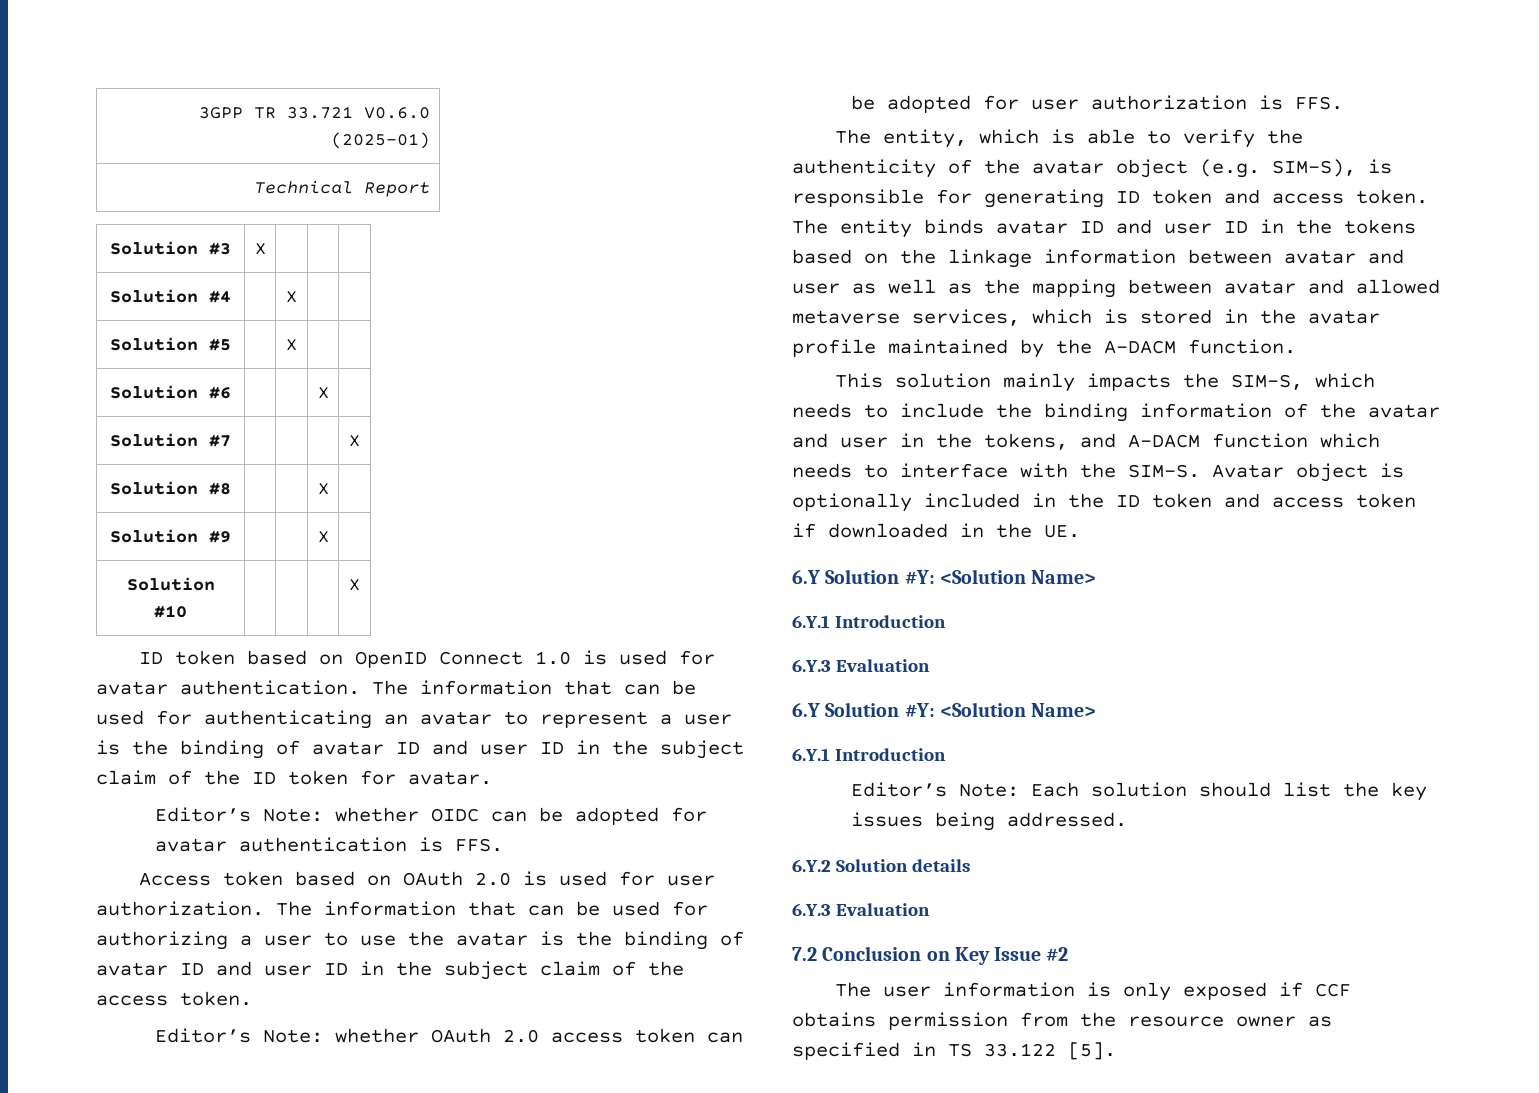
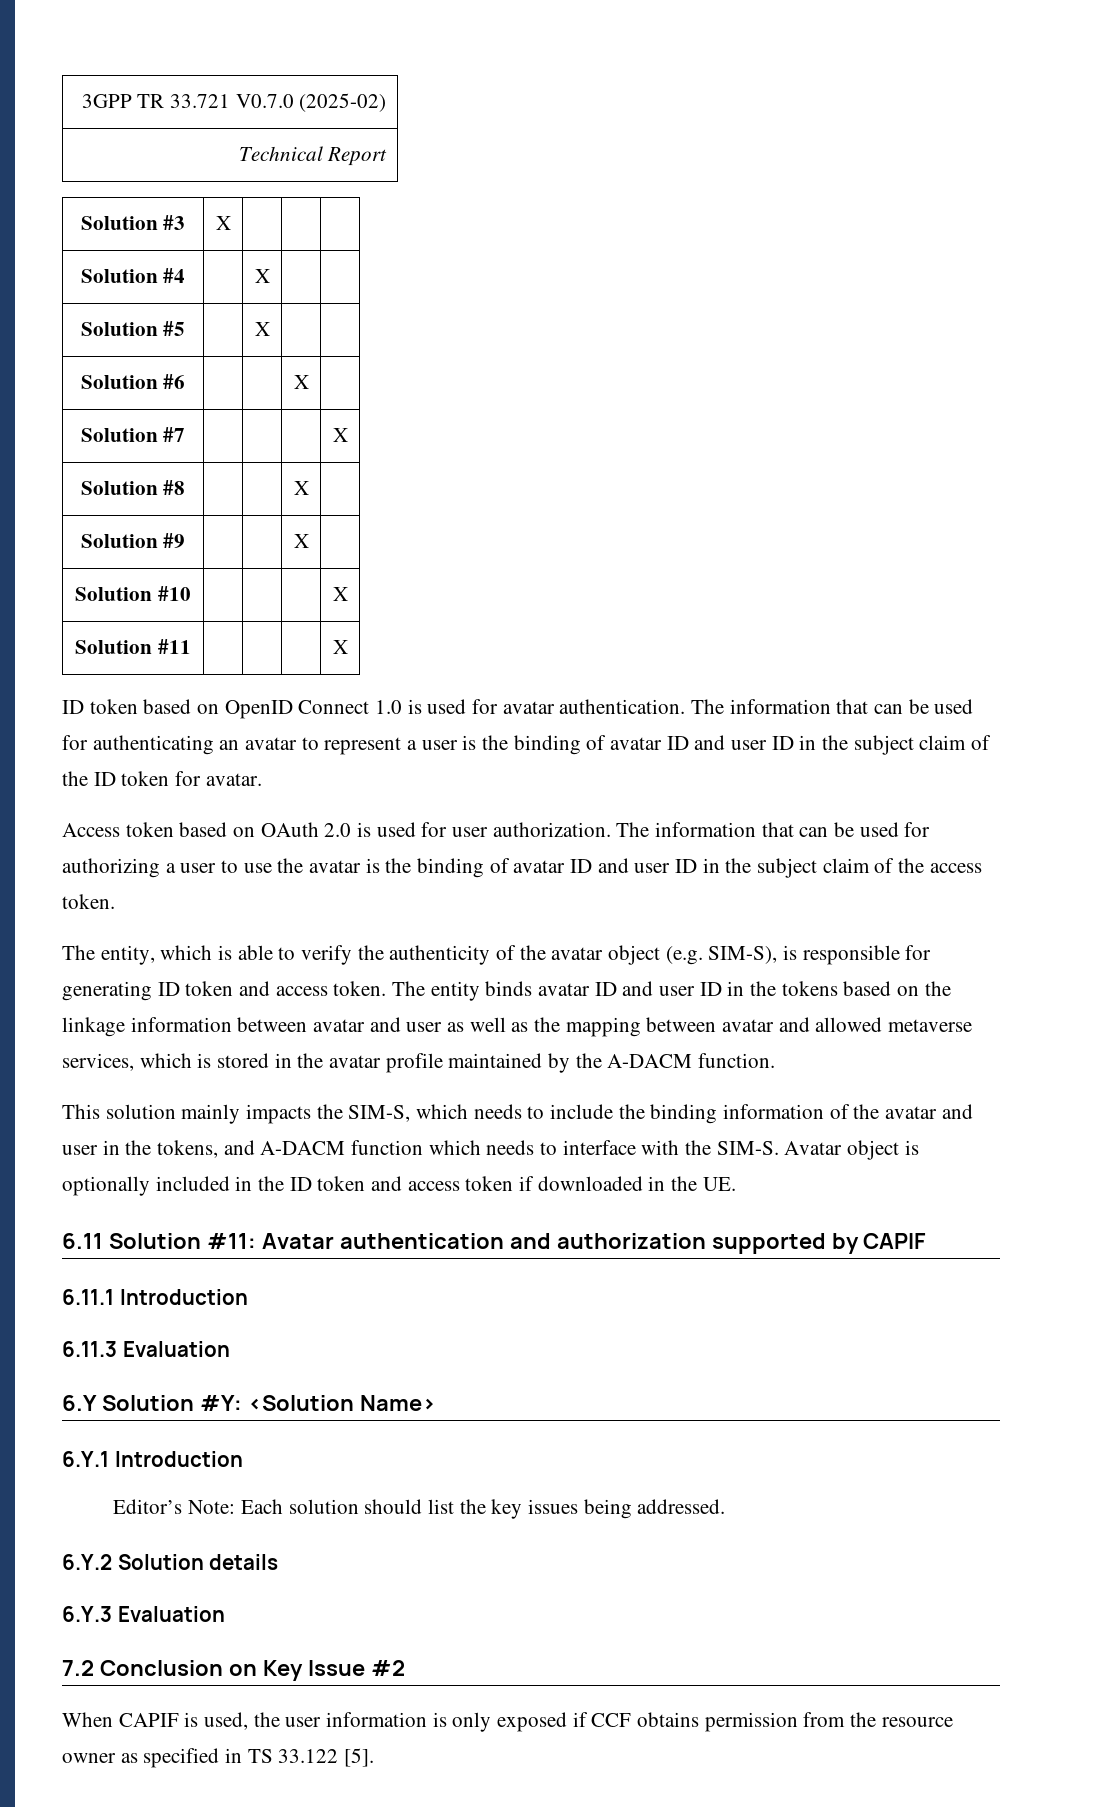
[364,107,431,119] [331,132,431,149] V0.6.0 (2025-01) -> [235,93,387,112] V0.7.0 (2025-02)
(360, 585) none -> [75,639,191,654] [332,640,348,654] // Solution #11 | | | | X
[154,807,707,825] [154,837,503,852] // Editor’s Note: whether OIDC can be adopted for avatar authentication is FFS. -> (262, 779) none
[154,1028,743,1043] [850,95,1343,113] // Editor’s Note: whether OAuth 2.0 access token can be adopted for user authorization is FFS. -> (115, 901) none
[792,569,1097,584] [792,615,946,628] [792,659,831,672] 6.Y Solution #Y: <Solution Name> // 6.Y.1 Introduction // 6.Y.3 -> [62,1233,927,1254] [62,1289,248,1305] [62,1341,117,1357] 6.11 Solution #11: Avatar authentication and authorization supported by CAPIF // 6.11.1 Introduction // 6.11.3
[834,982,871,997] The -> [62,1712,280,1730] When CAPIF is used, the

